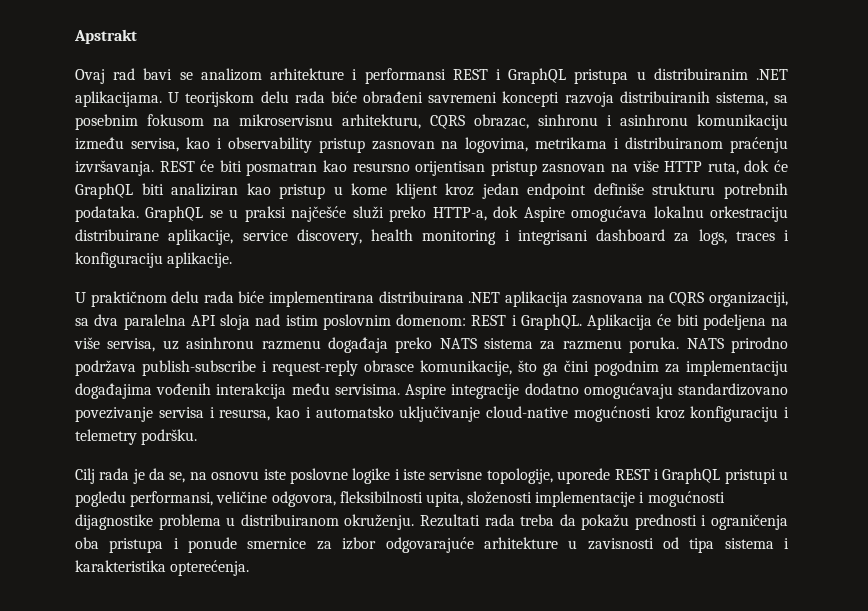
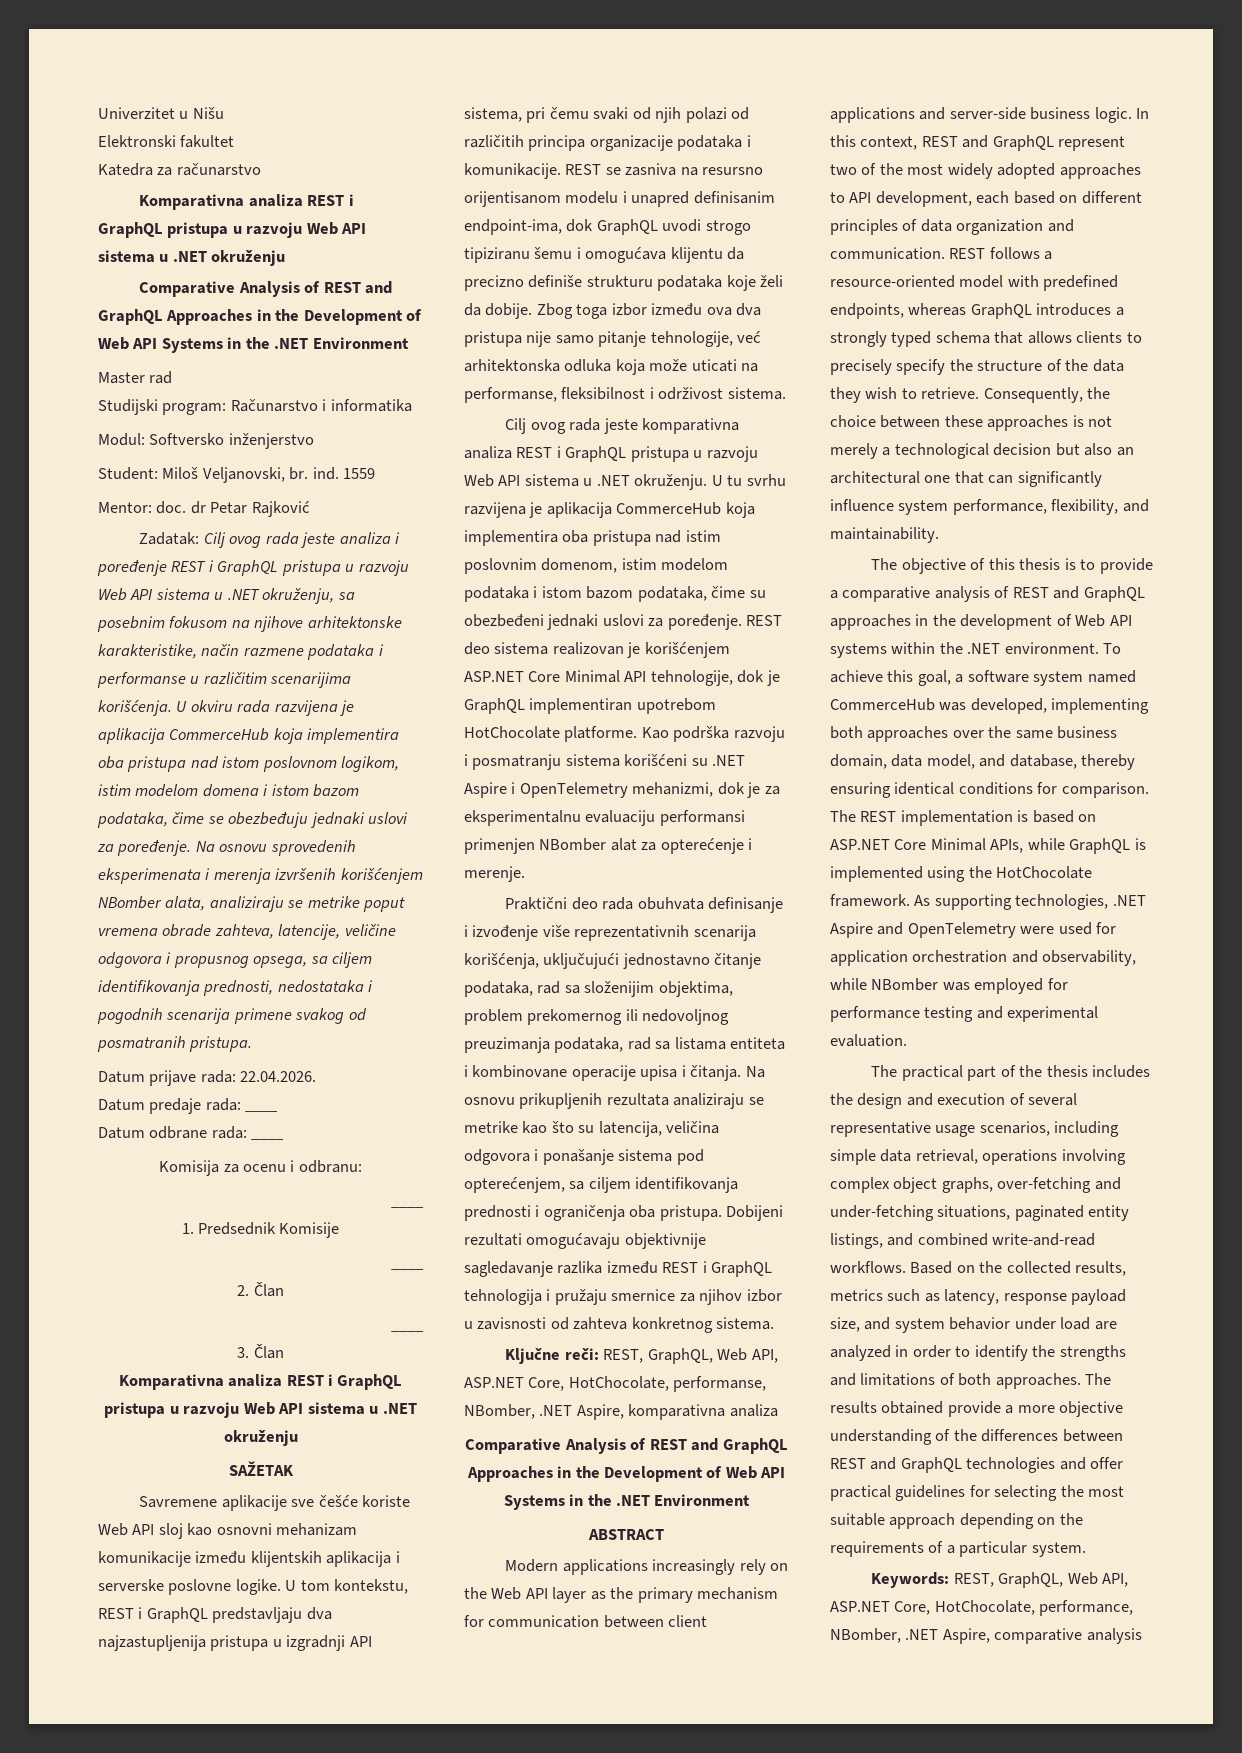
[74,29,137,44] [75,68,788,84] [75,91,788,107] [75,114,788,130] [75,137,788,153] [75,160,789,176] [75,183,789,199] [75,206,788,222] [75,229,789,245] [75,252,233,268] [75,291,789,307] [75,314,788,330] [74,337,788,353] [75,360,788,376] [75,383,788,399] [75,406,789,422] [75,429,198,445] [75,468,788,484] [75,491,725,507] [75,514,788,530] [75,537,790,553] [75,560,250,576] Apstrakt // Ovaj rad bavi se analizom arhitekture i performansi REST i GraphQL pristupa u distribuiranim .NET aplikacijama. U teorijskom delu rada biće obrađeni savremeni koncepti razvoja distribuiranih sistema, sa posebnim fokusom na mikroservisnu arhitekturu, CQRS obrazac, sinhronu i asinhronu komunikaciju između servisa, kao i observability pristup zasnovan na logovima, metrikama i distribuiranom praćenju izvršavanja. REST će biti posmatran kao resursno orijentisan pristup zasnovan na više HTTP ruta, dok će GraphQL biti analiziran kao pristup u kome klijent kroz jedan endpoint definiše strukturu potrebnih podataka. GraphQL se u praksi najčešće služi preko HTTP-a, dok Aspire omogućava lokalnu orkestraciju distribuirane aplikacije, service discovery, health monitoring i integrisani dashboard za logs, traces i konfiguraciju aplikacije. // U praktičnom delu rada biće implementirana distribuirana .NET aplikacija zasnovana na CQRS organizaciji, sa dva paralelna API sloja nad istim poslovnim domenom: REST i GraphQL. Aplikacija će biti podeljena na više servisa, uz asinhronu razmenu događaja preko NATS sistema za razmenu poruka. NATS prirodno podržava publish-subscribe i request-reply obrasce komunikacije, što ga čini pogodnim za implementaciju događajima vođenih interakcija među servisima. Aspire integracije dodatno omogućavaju standardizovano povezivanje servisa i resursa, kao i automatsko uključivanje cloud-native mogućnosti kroz konfiguraciju i telemetry podršku. // Cilj rada je da se, na osnovu iste poslovne logike i iste servisne topologije, uporede REST i GraphQL pristupi u pogledu performansi, veličine odgovora, fleksibilnosti upita, složenosti implementacije i mogućnosti dijagnostike problema u distribuiranom okruženju. Rezultati rada treba da pokažu prednosti i ograničenja oba pristupa i ponude smernice za izbor odgovarajuće arhitekture u zavisnosti od tipa sistema i karakteristika opterećenja. -> [98,107,224,119] [98,135,235,148] [98,163,261,176] [139,194,354,210] [98,222,367,238] [98,249,286,266] [139,281,393,297] [98,309,423,325] [98,337,409,353] [98,371,173,384] [98,399,412,415] [98,433,314,449] [98,467,376,483] [98,501,310,517] [139,532,401,548] [97,560,409,576] [98,588,355,604] [97,616,402,632] [98,644,384,660] [97,672,352,688] [98,700,355,716] [98,728,400,744] [98,756,400,772] [98,784,360,797] [97,812,409,828] [97,840,356,856] [98,868,423,884] [98,896,406,912] [98,924,396,940] [98,952,373,968] [98,980,374,996] [97,1008,367,1024] [97,1036,253,1052] [98,1070,317,1086] [98,1098,279,1114] [98,1126,285,1140] [159,1160,362,1176] [391,1206,424,1208] [181,1222,340,1238] [391,1268,424,1270] [237,1282,284,1297] [391,1330,424,1332] [237,1344,284,1359] [118,1374,403,1390] [104,1402,417,1418] [223,1429,298,1446] [228,1461,294,1476] [139,1495,411,1511] [98,1523,358,1539] [98,1551,400,1567] [98,1579,409,1595] [98,1607,332,1623] [98,1635,372,1651] [464,107,750,123] [464,135,751,151] [464,163,764,179] [464,191,775,207] [464,219,751,235] [464,247,745,263] [464,275,784,291] [464,303,762,319] [464,331,762,347] [464,359,759,375] [464,387,786,403] [505,418,740,434] [464,446,758,462] [464,474,786,490] [464,502,755,518] [464,530,721,546] [464,558,729,574] [464,586,766,602] [464,614,783,630] [464,642,730,658] [464,670,780,686] [464,698,716,714] [464,726,785,742] [464,754,746,770] [464,782,780,798] [464,810,745,826] [464,838,753,854] [464,866,525,882] [505,897,784,913] [464,925,756,941] [464,953,762,969] [464,981,733,997] [464,1009,730,1025] [464,1037,786,1053] [464,1065,765,1081] [464,1093,764,1109] [464,1121,720,1137] [464,1149,704,1165] [464,1177,739,1193] [464,1205,784,1221] [464,1233,706,1249] [464,1261,773,1277] [464,1289,782,1305] [464,1317,775,1333] [505,1347,778,1364] [464,1376,767,1392] [464,1404,778,1420] [465,1438,788,1454] [466,1466,786,1482] [503,1494,751,1510] [588,1529,664,1540] [505,1559,789,1575] [464,1587,779,1603] [464,1615,708,1628] [830,107,1150,123] [830,135,1126,151] [830,163,1141,179] [830,191,1142,207] [830,219,1074,235] [830,247,1053,260] [830,275,1119,291] [830,303,1124,319] [830,331,1142,347] [830,359,1124,375] [830,387,1111,403] [830,415,1113,431] [830,443,1134,459] [830,471,1102,487] [830,499,1149,515] [830,527,939,543] [871,558,1153,574] [830,586,1145,602] [830,614,1132,630] [830,642,1122,658] [830,670,1136,686] [830,698,1150,714] [830,726,1118,742] [830,754,1136,770] [830,782,1149,798] [830,810,1097,826] [830,838,1146,854] [830,866,1093,882] [830,894,1146,910] [830,922,1117,938] [830,950,1137,966] [830,978,1068,994] [830,1006,1099,1022] [830,1034,907,1047] [871,1065,1151,1081] [830,1093,1078,1109] [830,1121,1120,1137] [830,1149,1126,1165] [830,1177,1121,1193] [830,1205,1130,1221] [830,1233,1096,1249] [830,1261,1127,1276] [830,1289,1127,1305] [830,1317,1117,1333] [830,1345,1126,1361] [830,1373,1112,1389] [830,1401,1124,1417] [830,1429,1123,1445] [830,1457,1124,1473] [830,1485,1125,1501] [830,1513,1083,1529] [830,1541,1086,1557] [871,1572,1129,1588] [830,1600,1134,1616] [830,1628,1142,1644] Univerzitet u Nišu // Elektronski fakultet // Katedra za računarstvo // Komparativna analiza REST i GraphQL pristupa u razvoju Web API sistema u .NET okruženju // Comparative Analysis of REST and GraphQL Approaches in the Development of Web API Systems in the .NET Environment // Master rad // Studijski program: Računarstvo i informatika // Modul: Softversko inženjerstvo // Student: Miloš Veljanovski, br. ind. 1559 // Mentor: doc. dr Petar Rajković // Zadatak: Cilj ovog rada jeste analiza i poređenje REST i GraphQL pristupa u razvoju Web API sistema u .NET okruženju, sa posebnim fokusom na njihove arhitektonske karakteristike, način razmene podataka i performanse u različitim scenarijima korišćenja. U okviru rada razvijena je aplikacija CommerceHub koja implementira oba pristupa nad istom poslovnom logikom, istim modelom domena i istom bazom podataka, čime se obezbeđuju jednaki uslovi za poređenje. Na osnovu sprovedenih eksperimenata i merenja izvršenih korišćenjem NBomber alata, analiziraju se metrike poput vremena obrade zahteva, latencije, veličine odgovora i propusnog opsega, sa ciljem identifikovanja prednosti, nedostataka i pogodnih scenarija primene svakog od posmatranih pristupa. // Datum prijave rada: 22.04.2026. // Datum predaje rada: ____ // Datum odbrane rada: ____ // Komisija za ocenu i odbranu: // ____ // 1. Predsednik Komisije // ____ // 2. Član // ____ // 3. Član // Komparativna analiza REST i GraphQL pristupa u razvoju Web API sistema u .NET okruženju // SAŽETAK // Savremene aplikacije sve češće koriste Web API sloj kao osnovni mehanizam komunikacije između klijentskih aplikacija i serverske poslovne logike. U tom kontekstu, REST i GraphQL predstavljaju dva najzastupljenija pristupa u izgradnji API sistema, pri čemu svaki od njih polazi od različitih principa organizacije podataka i komunikacije. REST se zasniva na resursno orijentisanom modelu i unapred definisanim endpoint-ima, dok GraphQL uvodi strogo tipiziranu šemu i omogućava klijentu da precizno definiše strukturu podataka koje želi da dobije. Zbog toga izbor između ova dva pristupa nije samo pitanje tehnologije, već arhitektonska odluka koja može uticati na performanse, fleksibilnost i održivost sistema. // Cilj ovog rada jeste komparativna analiza REST i GraphQL pristupa u razvoju Web API sistema u .NET okruženju. U tu svrhu razvijena je aplikacija CommerceHub koja implementira oba pristupa nad istim poslovnim domenom, istim modelom podataka i istom bazom podataka, čime su obezbeđeni jednaki uslovi za poređenje. REST deo sistema realizovan je korišćenjem ASP.NET Core Minimal API tehnologije, dok je GraphQL implementiran upotrebom HotChocolate platforme. Kao podrška razvoju i posmatranju sistema korišćeni su .NET Aspire i OpenTelemetry mehanizmi, dok je za eksperimentalnu evaluaciju performansi primenjen NBomber alat za opterećenje i merenje. // Praktični deo rada obuhvata definisanje i izvođenje više reprezentativnih scenarija korišćenja, uključujući jednostavno čitanje podataka, rad sa složenijim objektima, problem prekomernog ili nedovoljnog preuzimanja podataka, rad sa listama entiteta i kombinovane operacije upisa i čitanja. Na osnovu prikupljenih rezultata analiziraju se metrike kao što su latencija, veličina odgovora i ponašanje sistema pod opterećenjem, sa ciljem identifikovanja prednosti i ograničenja oba pristupa. Dobijeni rezultati omogućavaju objektivnije sagledavanje razlika između REST i GraphQL tehnologija i pružaju smernice za njihov izbor u zavisnosti od zahteva konkretnog sistema. // Ključne reči: REST, GraphQL, Web API, ASP.NET Core, HotChocolate, performanse, NBomber, .NET Aspire, komparativna analiza // Comparative Analysis of REST and GraphQL Approaches in the Development of Web API Systems in the .NET Environment // ABSTRACT // Modern applications increasingly rely on the Web API layer as the primary mechanism for communication between client applications and server-side business logic. In this context, REST and GraphQL represent two of the most widely adopted approaches to API development, each based on different principles of data organization and communication. REST follows a resource-oriented model with predefined endpoints, whereas GraphQL introduces a strongly typed schema that allows clients to precisely specify the structure of the data they wish to retrieve. Consequently, the choice between these approaches is not merely a technological decision but also an architectural one that can significantly influence system performance, flexibility, and maintainability. // The objective of this thesis is to provide a comparative analysis of REST and GraphQL approaches in the development of Web API systems within the .NET environment. To achieve this goal, a software system named CommerceHub was developed, implementing both approaches over the same business domain, data model, and database, thereby ensuring identical conditions for comparison. The REST implementation is based on ASP.NET Core Minimal APIs, while GraphQL is implemented using the HotChocolate framework. As supporting technologies, .NET Aspire and OpenTelemetry were used for application orchestration and observability, while NBomber was employed for performance testing and experimental evaluation. // The practical part of the thesis includes the design and execution of several representative usage scenarios, including simple data retrieval, operations involving complex object graphs, over-fetching and under-fetching situations, paginated entity listings, and combined write-and-read workflows. Based on the collected results, metrics such as latency, response payload size, and system behavior under load are analyzed in order to identify the strengths and limitations of both approaches. The results obtained provide a more objective understanding of the differences between REST and GraphQL technologies and offer practical guidelines for selecting the most suitable approach depending on the requirements of a particular system. // Keywords: REST, GraphQL, Web API, ASP.NET Core, HotChocolate, performance, NBomber, .NET Aspire, comparative analysis

